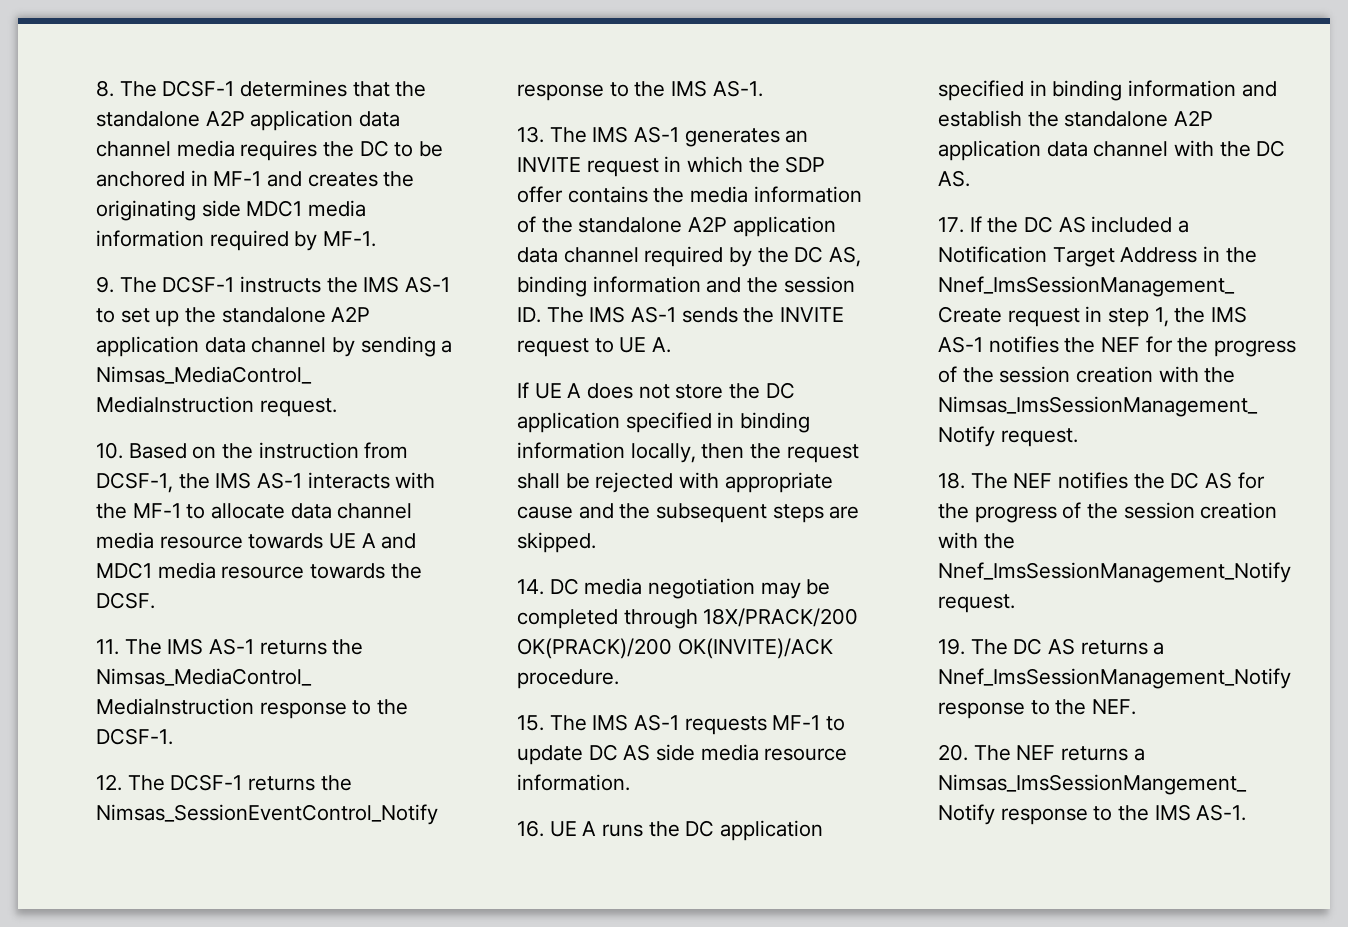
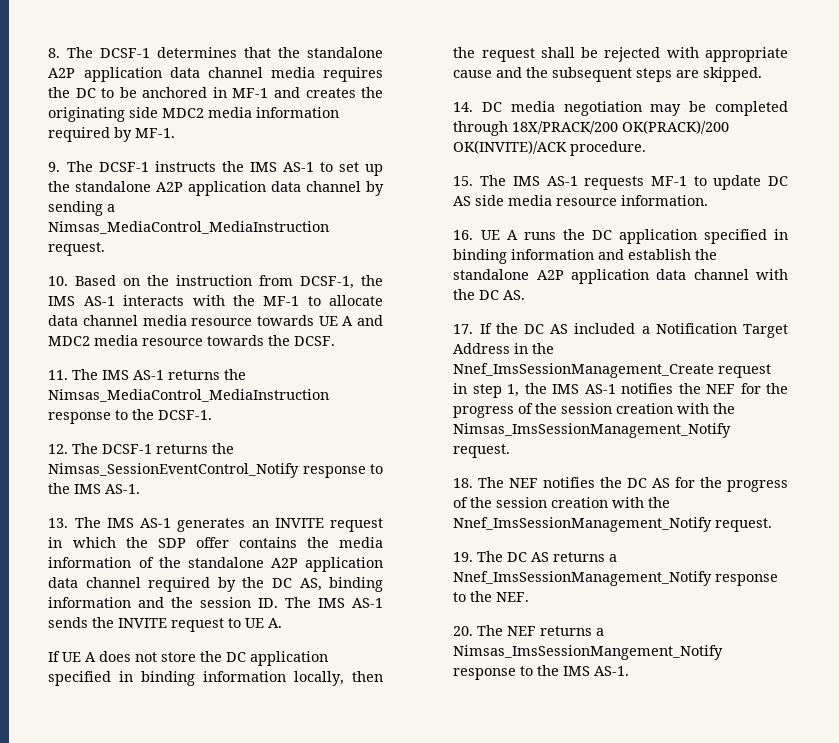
[246,200,303,217] MDC1 -> [162,108,205,118] MDC2
[95,562,152,579] MDC1 -> [48,336,91,346] MDC2

